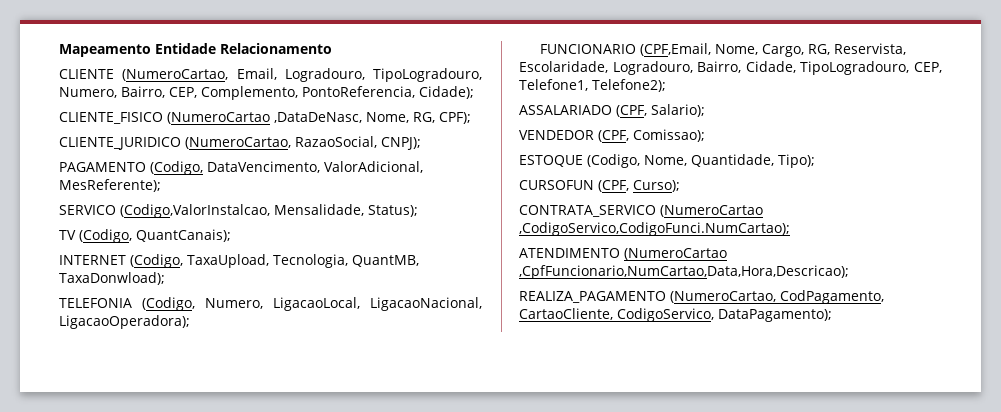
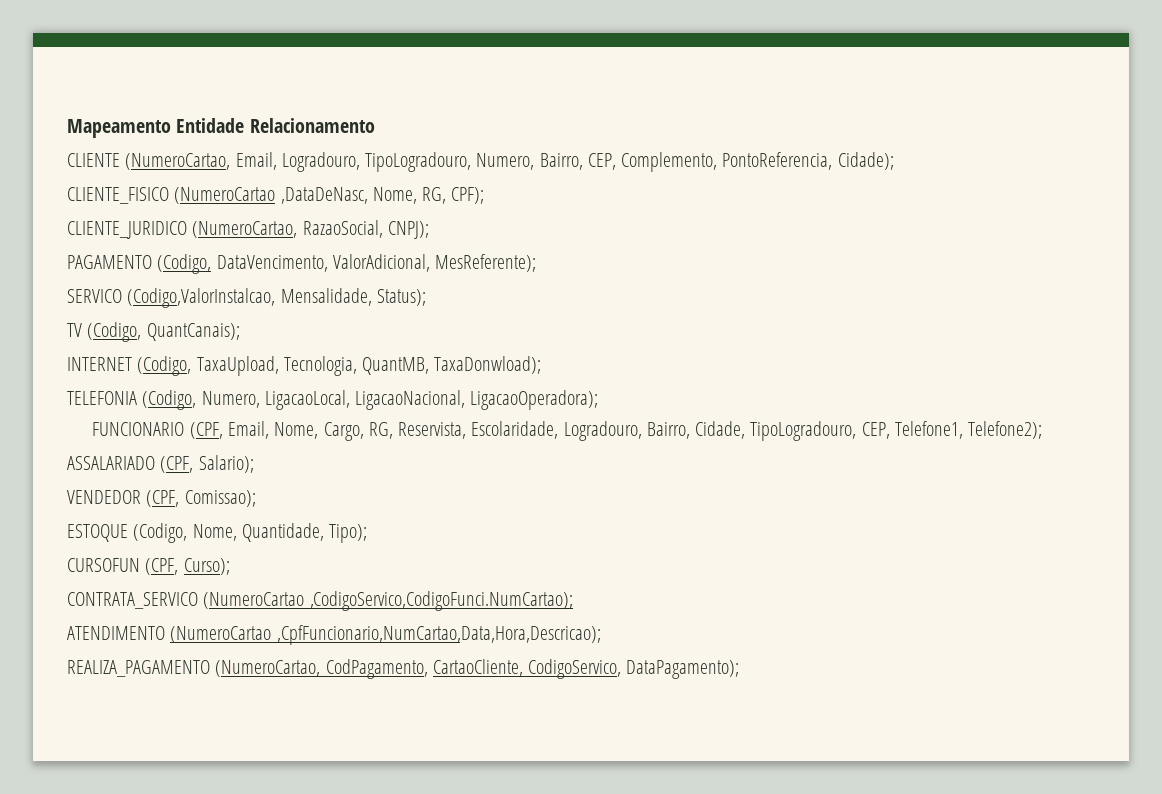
[640,43,712,56] (CPF,Email, -> [189,421,269,439] (CPF, Email,

